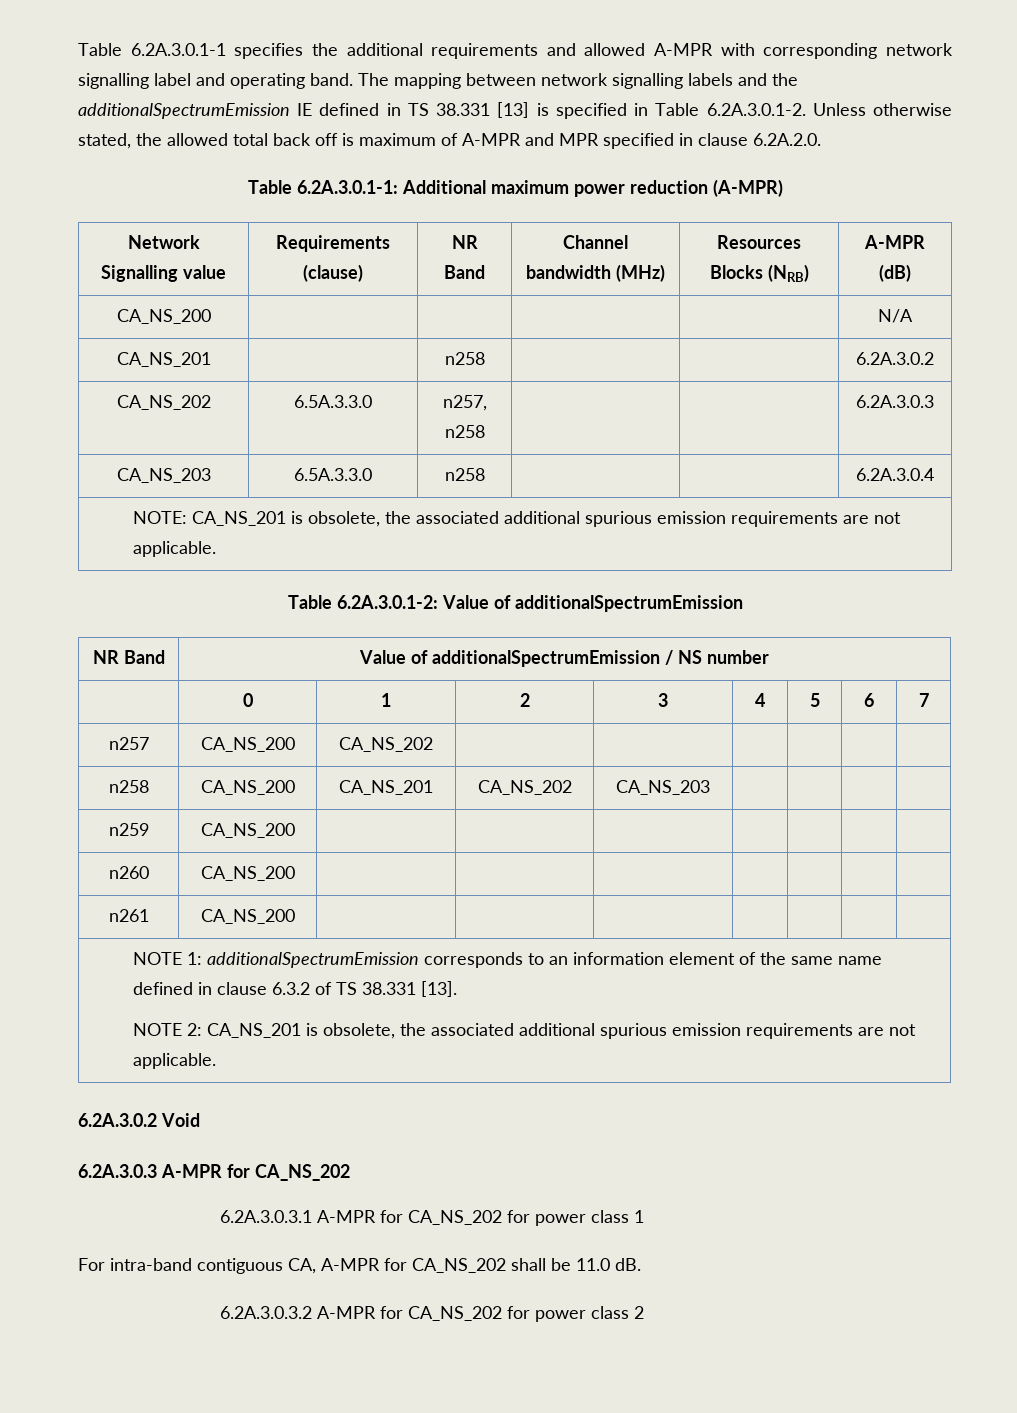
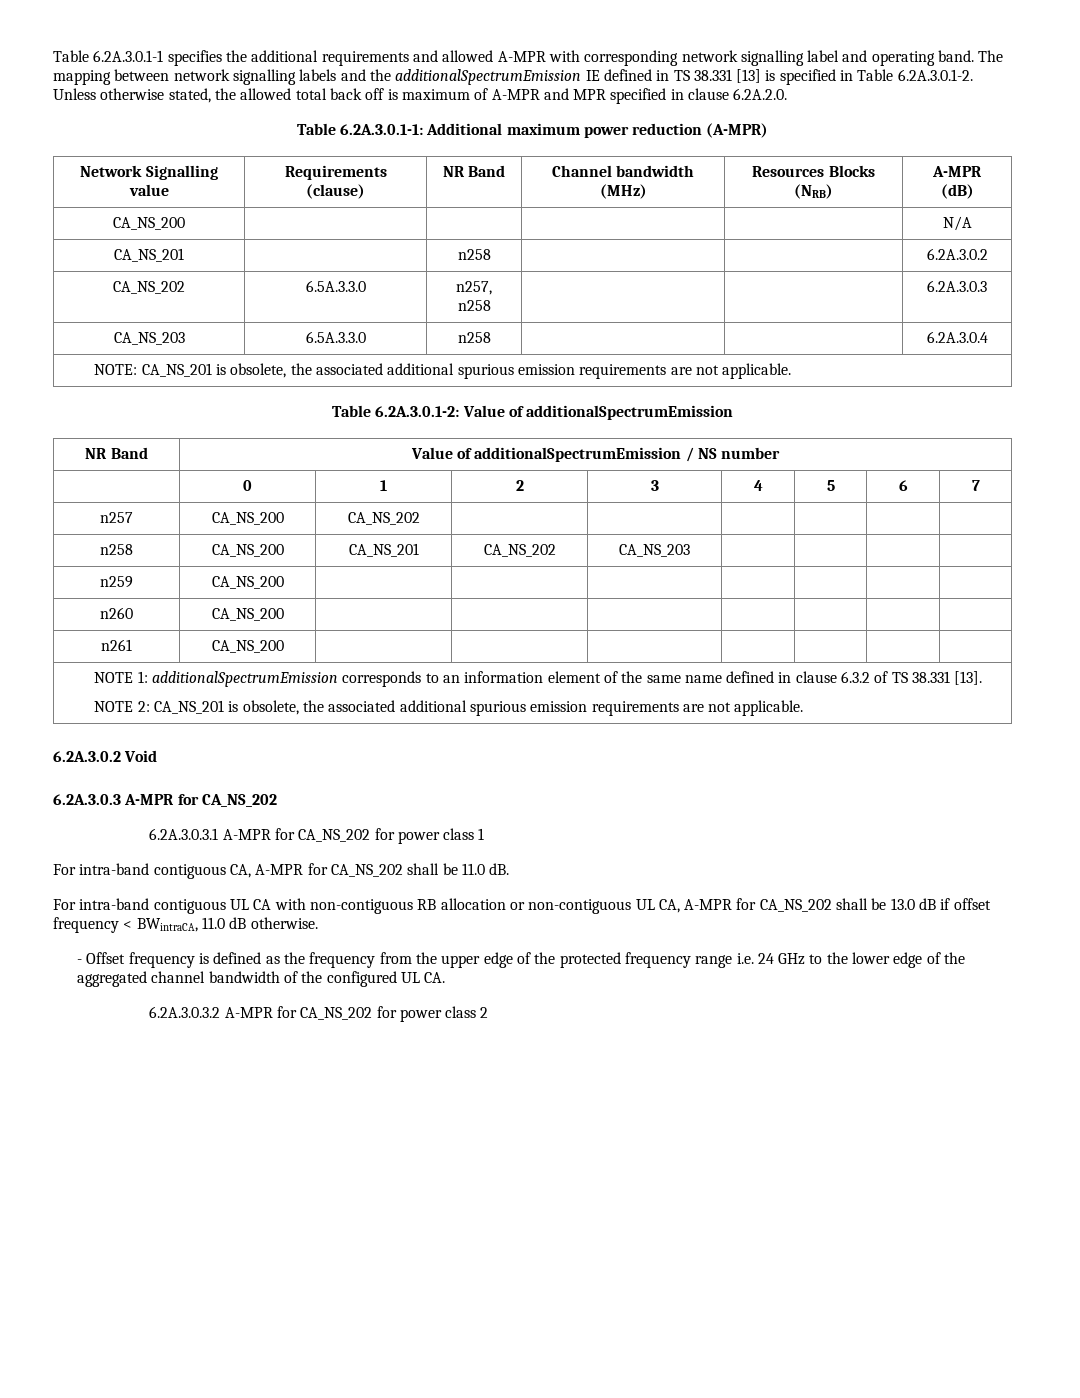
(641, 1264) none -> [53,898,991,914] [53,917,318,933] [77,952,966,968] [77,971,446,987] // For intra-band contiguous UL CA with non-contiguous RB allocation or non-contiguous UL CA, A-MPR for CA_NS_202 shall be 13.0 dB if offset frequency < BWintraCA, 11.0 dB otherwise. // - Offset frequency is defined as the frequency from the upper edge of the protected frequency range i.e. 24 GHz to the lower edge of the aggregated channel bandwidth of the configured UL CA.

